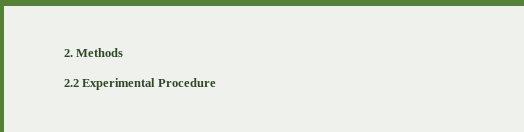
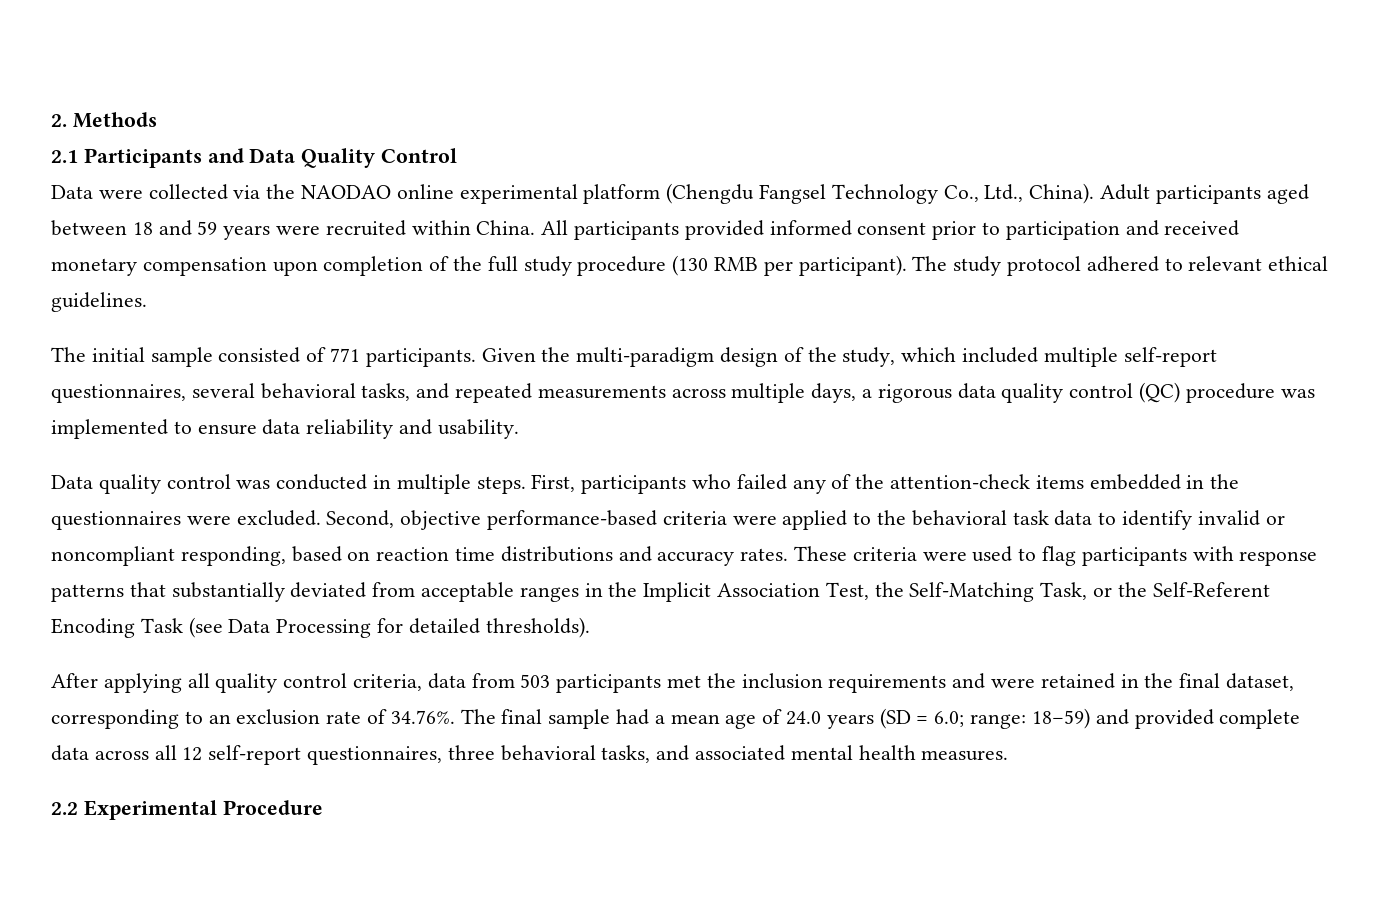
(124, 52) none -> [51,148,458,168] [51,183,1309,204] [51,220,1240,240] [51,255,1329,276] [51,292,147,312] [51,347,1217,367] [51,382,1315,403] [51,419,519,439] [51,474,1240,494] [51,510,1285,530] [51,546,1318,566] [51,582,1270,602] [51,617,590,638] [51,673,1295,693] [51,708,1301,729] [51,745,1009,765] // 2.1 Participants and Data Quality Control // Data were collected via the NAODAO online experimental platform (Chengdu Fangsel Technology Co., Ltd., China). Adult participants aged between 18 and 59 years were recruited within China. All participants provided informed consent prior to participation and received monetary compensation upon completion of the full study procedure (130 RMB per participant). The study protocol adhered to relevant ethical guidelines. // The initial sample consisted of 771 participants. Given the multi-paradigm design of the study, which included multiple self-report questionnaires, several behavioral tasks, and repeated measurements across multiple days, a rigorous data quality control (QC) procedure was implemented to ensure data reliability and usability. // Data quality control was conducted in multiple steps. First, participants who failed any of the attention-check items embedded in the questionnaires were excluded. Second, objective performance-based criteria were applied to the behavioral task data to identify invalid or noncompliant responding, based on reaction time distributions and accuracy rates. These criteria were used to flag participants with response patterns that substantially deviated from acceptable ranges in the Implicit Association Test, the Self-Matching Task, or the Self-Referent Encoding Task (see Data Processing for detailed thresholds). // After applying all quality control criteria, data from 503 participants met the inclusion requirements and were retained in the final dataset, corresponding to an exclusion rate of 34.76%. The final sample had a mean age of 24.0 years (SD = 6.0; range: 18–59) and provided complete data across all 12 self-report questionnaires, three behavioral tasks, and associated mental health measures.

